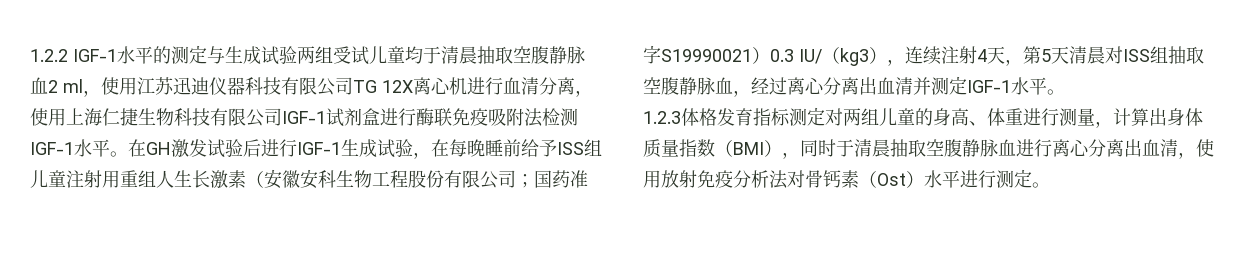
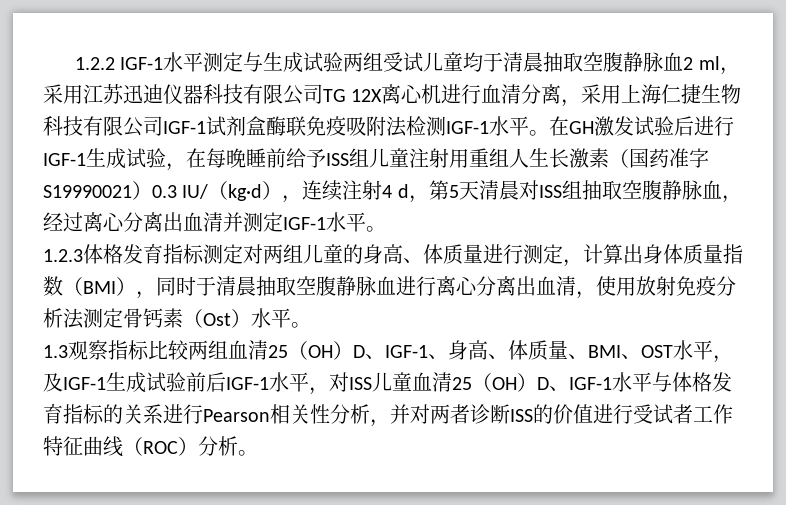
[153,46,171,64] 的 -> (204, 62) none
[101,77,119,95] 使 -> [43,84,63,104] 采
[30,108,48,126] 使 -> [581,84,602,104] 采
[380,108,416,126] 进行 -> (266, 125) none
[264,169,534,189] 安徽安科生物工程股份有限公司； -> (629, 158) none
[840,48,869,66] kg3 -> [228,184,263,201] kg·d
[987,46,1005,64] 天 -> [397,184,409,198] d
[1005,108,1095,126] 重进行测量 -> [443,244,563,264] 质量进行测定
[787,170,805,188] 对 -> [83,308,123,328] 测定
[960,169,1032,188] 进行测定 -> [291,322,311,328] [43,340,733,363] [43,372,732,395] [43,404,733,427] [43,436,238,457] 。 // 1.3观察指标比较两组血清25（OH）D、IGF-1、身高、体质量、BMI、OST水平，及IGF-1生成试验前后IGF-1水平，对ISS儿童血清25（OH）D、IGF-1水平与体格发育指标的关系进行Pearson相关性分析，并对两者诊断ISS的价值进行受试者工作特征曲线（ROC）分析

